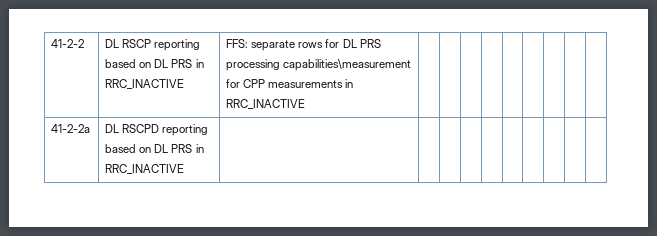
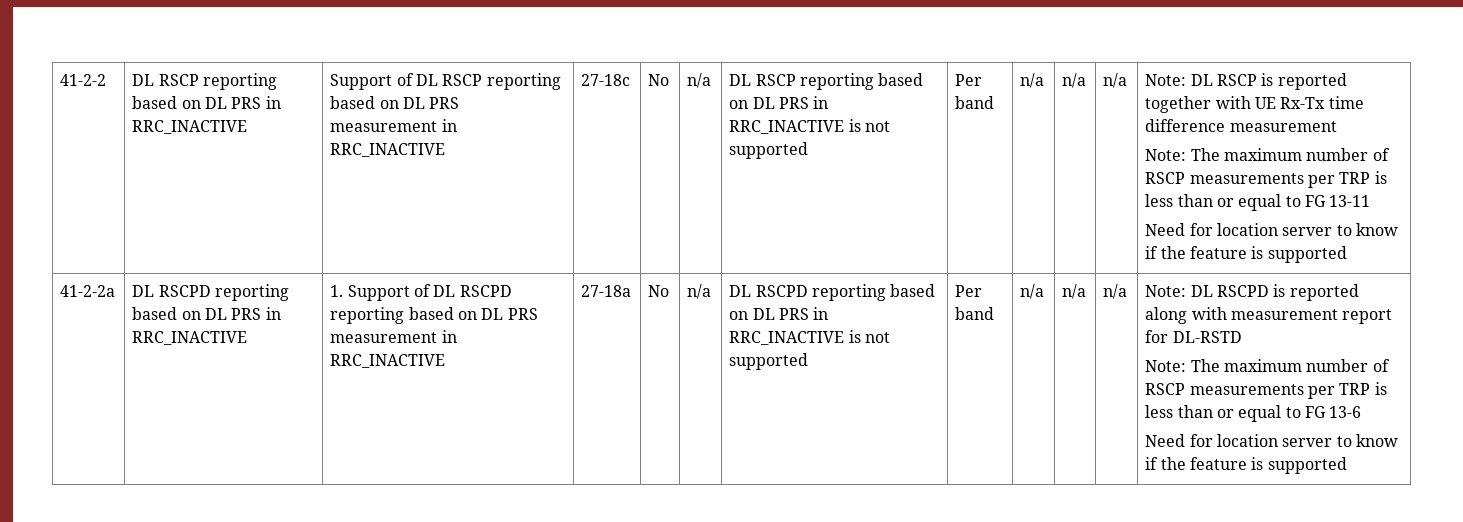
[226,39,381,51] [226,59,412,71] [226,79,354,88] [226,99,306,109] FFS: separate rows for DL PRS processing capabilities\measurement for CPP measurements in RRC_INACTIVE | | | | | | | | | -> [330,73,561,90] [330,96,460,109] [330,119,457,132] [330,143,446,157] [581,74,631,86] [648,74,670,86] [687,73,712,88] [729,73,924,90] [729,96,829,109] [729,119,890,134] [729,142,809,159] [955,74,983,86] [955,96,995,109] [1020,73,1045,88] [1062,73,1087,88] [1103,73,1128,88] [1145,73,1347,90] [1145,96,1364,113] [1145,119,1337,132] [1145,148,1390,161] [1145,171,1387,188] [1145,194,1371,211] [1145,223,1398,236] [1145,246,1347,263] Support of DL RSCP reporting based on DL PRS measurement in RRC_INACTIVE | 27-18c | No | n/a | DL RSCP reporting based on DL PRS in RRC_INACTIVE is not supported | Per band | n/a | n/a | n/a | Note: DL RSCP is reported together with UE Rx-Tx time difference measurement // Note: The maximum number of RSCP measurements per TRP is less than or equal to FG 13-11 // Need for location server to know if the feature is supported
(185, 169) | | | | | | | | | -> [330,284,512,301] [330,307,538,324] [330,330,457,343] [330,354,446,368] [581,285,632,297] [648,285,670,297] [687,284,712,299] [729,284,936,301] [729,307,829,320] [729,330,890,345] [729,353,809,370] [955,285,983,297] [955,307,995,320] [1020,284,1045,299] [1062,284,1087,299] [1103,284,1128,299] [1145,284,1359,301] [1145,307,1393,324] [1145,330,1242,343] [1145,359,1390,372] [1145,382,1387,399] [1145,405,1362,422] [1145,434,1398,447] [1145,457,1347,474] 1. Support of DL RSCPD reporting based on DL PRS measurement in RRC_INACTIVE | 27-18a | No | n/a | DL RSCPD reporting based on DL PRS in RRC_INACTIVE is not supported | Per band | n/a | n/a | n/a | Note: DL RSCPD is reported along with measurement report for DL-RSTD // Note: The maximum number of RSCP measurements per TRP is less than or equal to FG 13-6 // Need for location server to know if the feature is supported

